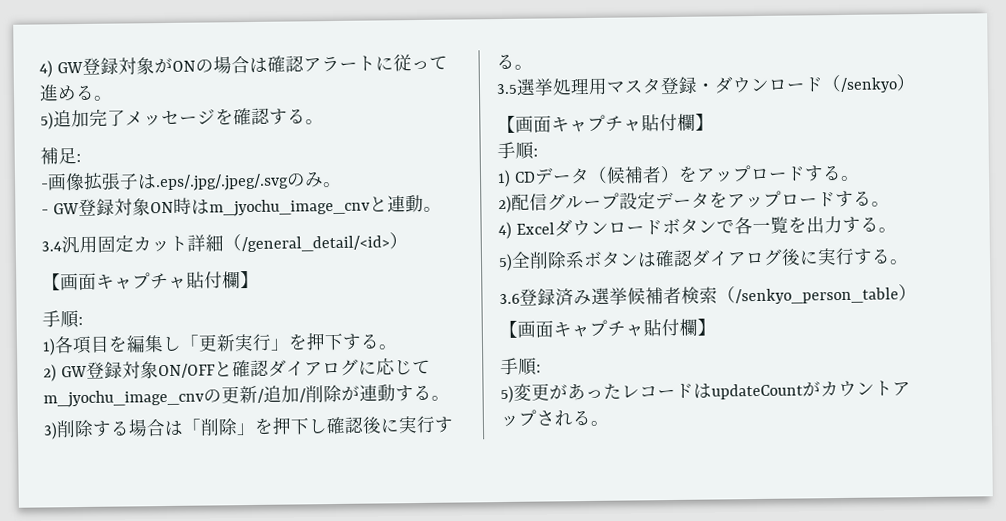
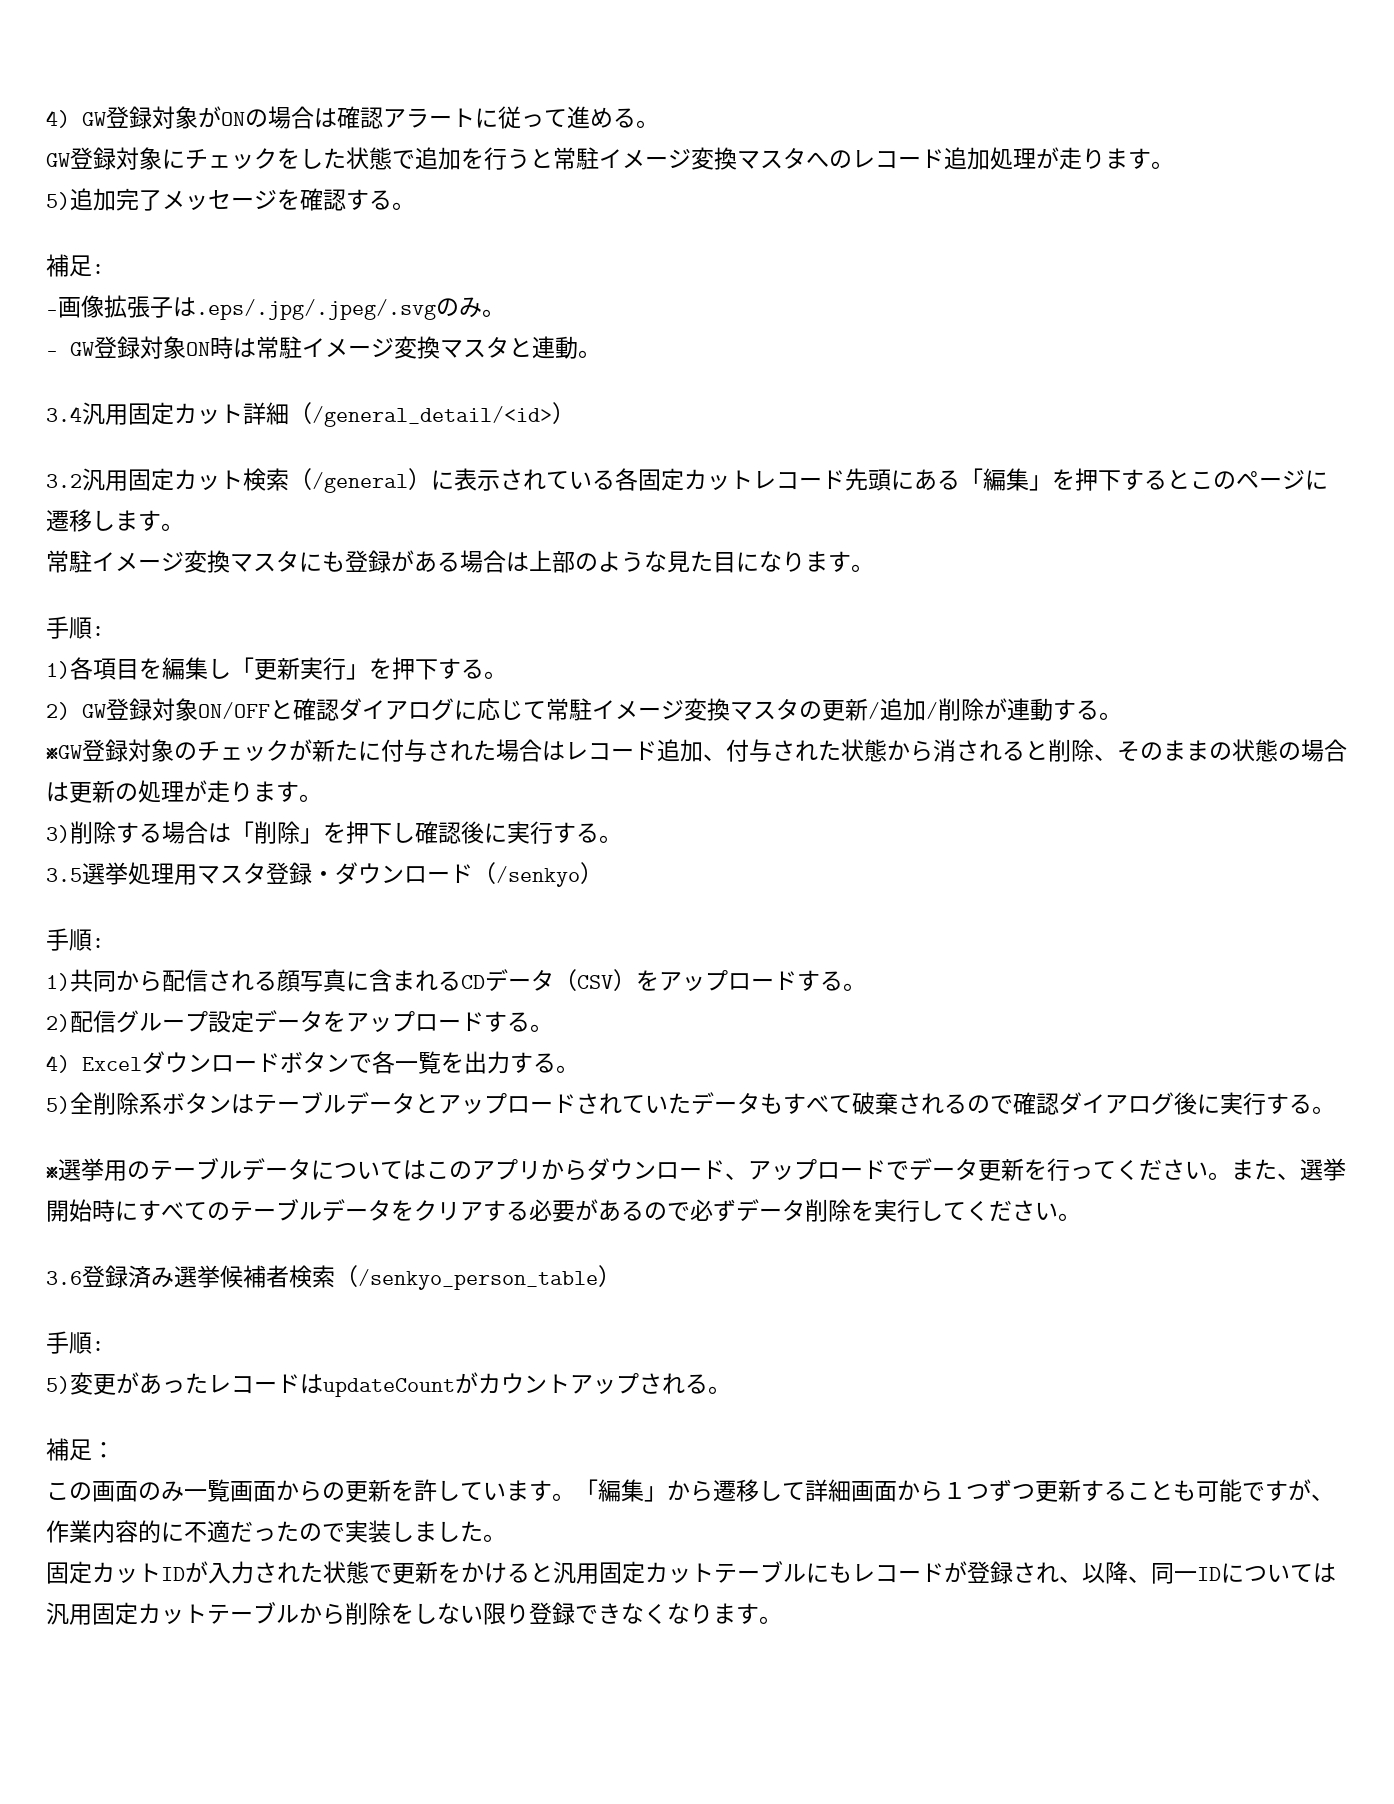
(113, 98) none -> [46,147,1174,170] // GW登録対象にチェックをした状態で追加を行うと常駐イメージ変換マスタへのレコード追加処理が走ります。
[208,198,370,217] m_jyochu_image_cnv -> [256,336,509,359] 常駐イメージ変換マスタ
[42,270,259,291] 【画面キャプチャ貼付欄】 -> [46,468,1328,493] [46,509,184,532] [46,550,874,573] 3.2汎用固定カット検索（/general）に表示されている各固定カットレコード先頭にある「編集」を押下するとこのページに遷移します。 // 常駐イメージ変換マスタにも登録がある場合は上部のような見た目になります。
[43,389,204,408] m_jyochu_image_cnv -> [546,698,799,721] 常駐イメージ変換マスタ
(450, 398) none -> [46,739,1347,762] [46,780,322,803] // ※GW登録対象のチェックが新たに付与された場合はレコード追加、付与された状態から消されると削除、そのままの状態の場合は更新の処理が走ります。
[497,113,714,134] [497,141,538,160] [497,169,511,188] 【画面キャプチャ貼付欄】 // 手順: // 1) -> [46,928,104,951] [46,969,461,992] 手順: // 1)共同から配信される顔写真に含まれる
[605,166,662,184] 候補者 -> [577,975,613,989] CSV
(657, 260) none -> [254,1092,1013,1115] テーブルデータとアップロードされていたデータもすべて破棄されるので
(909, 262) none -> [46,1158,1346,1181] [46,1199,1081,1222] // ※選挙用のテーブルデータについてはこのアプリからダウンロード、アップロードでデータ更新を行ってください。また、選挙開始時にすべてのテーブルデータをクリアする必要があるので必ずデータ削除を実行してください。
[499,318,716,339] // 【画面キャプチャ貼付欄】 -> (621, 1276) none
(609, 423) none -> [46,1438,115,1461] [46,1479,1334,1502] [46,1520,506,1543] [46,1561,1336,1584] [46,1602,782,1625] // 補足： // この画面のみ一覧画面からの更新を許しています。「編集」から遷移して詳細画面から１つずつ更新することも可能ですが、作業内容的に不適だったので実装しました。 // 固定カットIDが入力された状態で更新をかけると汎用固定カットテーブルにもレコードが登録され、以降、同一IDについては汎用固定カットテーブルから削除をしない限り登録できなくなります。

